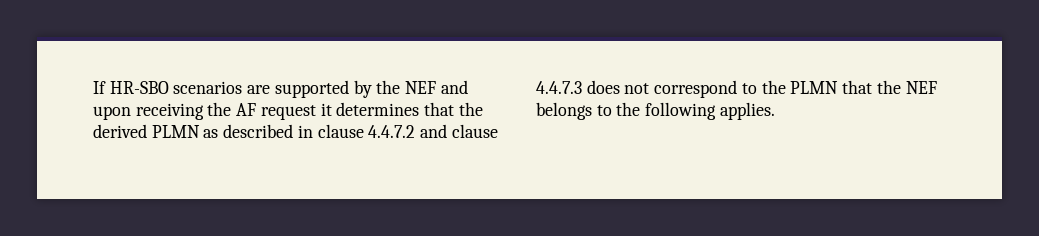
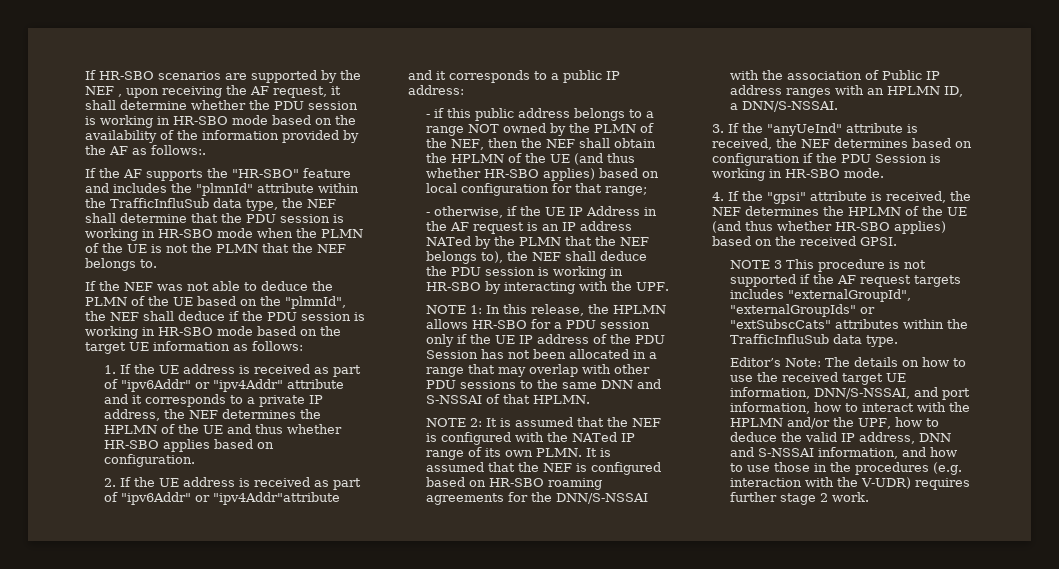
[440,80,468,94] and -> [118,94,122,97] ,
[260,102,483,120] [93,124,498,138] [536,80,937,98] [536,102,775,120] request it determines that the derived PLMN as described in clause 4.4.7.2 and clause 4.4.7.3 does not correspond to the PLMN that the NEF belongs to the following applies. -> [273,86,341,98] [85,100,358,110] [85,115,356,128] [85,130,359,143] [85,145,206,155] [85,168,351,181] [85,183,359,196] [85,198,336,211] [85,213,344,223] [85,228,363,241] [85,243,346,253] [85,258,157,271] [85,281,333,291] [85,296,346,309] [85,311,365,321] [85,326,341,339] [85,341,303,354] [103,364,361,377] [103,379,344,392] [103,394,323,407] [103,409,321,421] [103,424,342,434] [103,439,274,452] [103,454,195,467] [103,477,361,490] [103,492,340,505] [407,70,620,83] [407,85,464,95] [426,108,655,121] [426,123,655,136] [426,138,657,150] [426,153,636,165] [426,168,660,181] [426,183,648,196] [426,206,658,218] [426,221,633,234] [426,236,650,249] [426,251,648,264] [426,266,624,279] [426,281,670,294] [426,304,667,316] [426,319,651,329] [426,334,666,347] [426,349,658,359] [426,364,651,377] [426,379,662,389] [426,394,591,404] [426,417,662,427] [426,432,636,445] [426,447,612,460] [426,462,662,475] [426,477,603,490] [426,492,649,505] [730,70,941,80] [730,85,964,98] [730,101,839,112] [711,123,918,136] [711,138,972,150] [711,153,941,166] [711,168,884,181] [711,191,971,204] [711,206,967,216] [711,221,946,234] [711,236,897,246] [730,259,927,272] [730,274,962,287] [730,289,912,302] [730,304,876,317] [730,319,969,329] [730,334,899,347] [730,357,967,367] [730,372,907,385] [730,387,971,400] [730,402,971,414] [730,417,940,429] [730,432,952,444] [730,447,958,459] [730,462,963,475] [730,477,971,490] [730,492,870,505] request, it shall determine whether the PDU session is working in HR-SBO mode based on the availability of the information provided by the AF as follows:. // If the AF supports the "HR-SBO" feature and includes the "plmnId" attribute within the TrafficInfluSub data type, the NEF shall determine that the PDU session is working in HR-SBO mode when the PLMN of the UE is not the PLMN that the NEF belongs to. // If the NEF was not able to deduce the PLMN of the UE based on the "plmnId", the NEF shall deduce if the PDU session is working in HR-SBO mode based on the target UE information as follows: // 1. If the UE address is received as part of "ipv6Addr" or "ipv4Addr" attribute and it corresponds to a private IP address, the NEF determines the HPLMN of the UE and thus whether HR-SBO applies based on configuration. // 2. If the UE address is received as part of "ipv6Addr" or "ipv4Addr"attribute and it corresponds to a public IP address: // - if this public address belongs to a range NOT owned by the PLMN of the NEF, then the NEF shall obtain the HPLMN of the UE (and thus whether HR-SBO applies) based on local configuration for that range; // - otherwise, if the UE IP Address in the AF request is an IP address NATed by the PLMN that the NEF belongs to), the NEF shall deduce the PDU session is working in HR-SBO by interacting with the UPF. // NOTE 1: In this release, the HPLMN allows HR-SBO for a PDU session only if the UE IP address of the PDU Session has not been allocated in a range that may overlap with other PDU sessions to the same DNN and S-NSSAI of that HPLMN. // NOTE 2: It is assumed that the NEF is configured with the NATed IP range of its own PLMN. It is assumed that the NEF is configured based on HR-SBO roaming agreements for the DNN/S-NSSAI with the association of Public IP address ranges with an HPLMN ID, a DNN/S-NSSAI. // 3. If the "anyUeInd" attribute is received, the NEF determines based on configuration if the PDU Session is working in HR-SBO mode. // 4. If the "gpsi" attribute is received, the NEF determines the HPLMN of the UE (and thus whether HR-SBO applies) based on the received GPSI. // NOTE 3 This procedure is not supported if the AF request targets includes "externalGroupId", "externalGroupIds" or "extSubscCats" attributes within the TrafficInfluSub data type. // Editor’s Note: The details on how to use the received target UE information, DNN/S-NSSAI, and port information, how to interact with the HPLMN and/or the UPF, how to deduce the valid IP address, DNN and S-NSSAI information, and how to use those in the procedures (e.g. interaction with the V-UDR) requires further stage 2 work.

